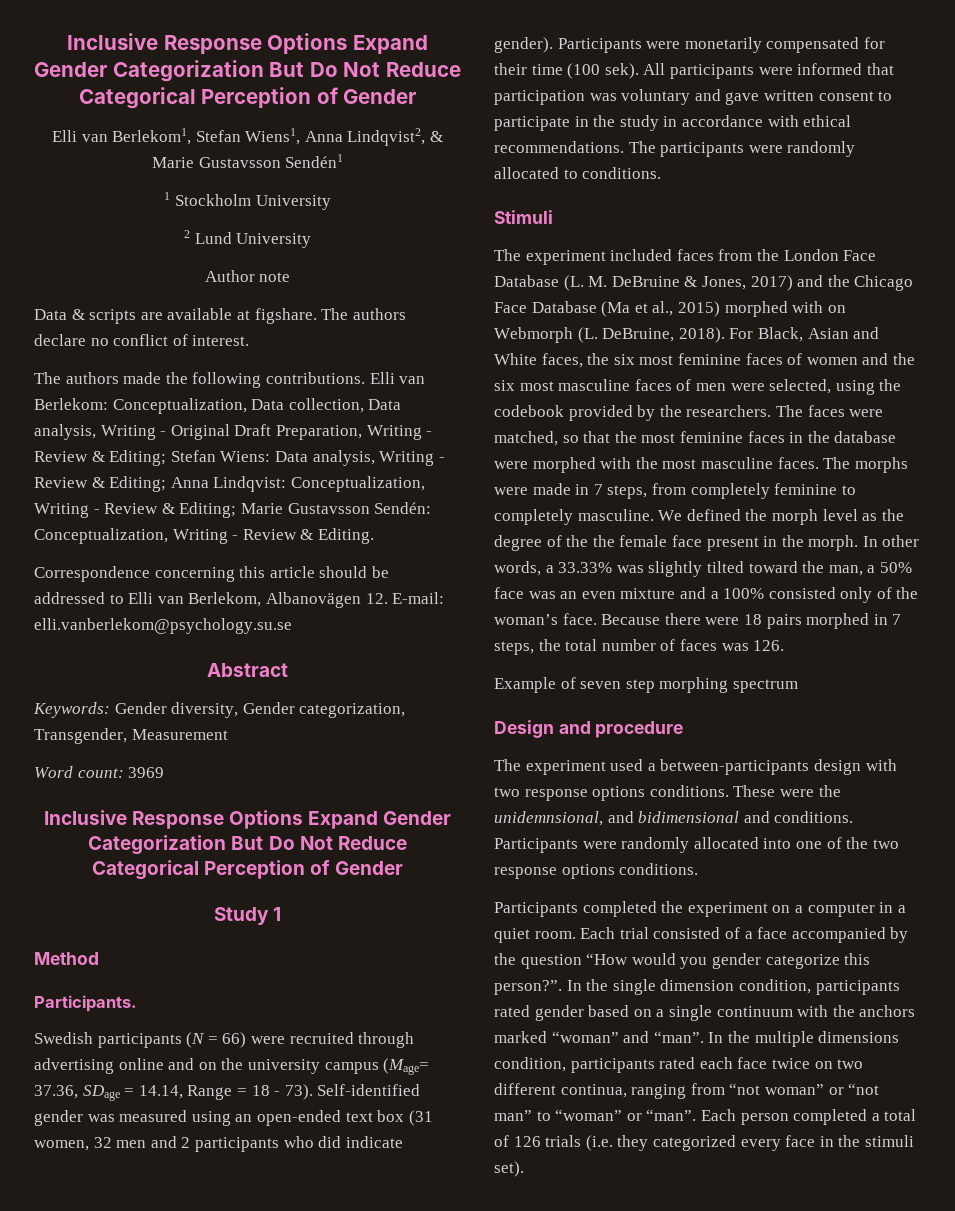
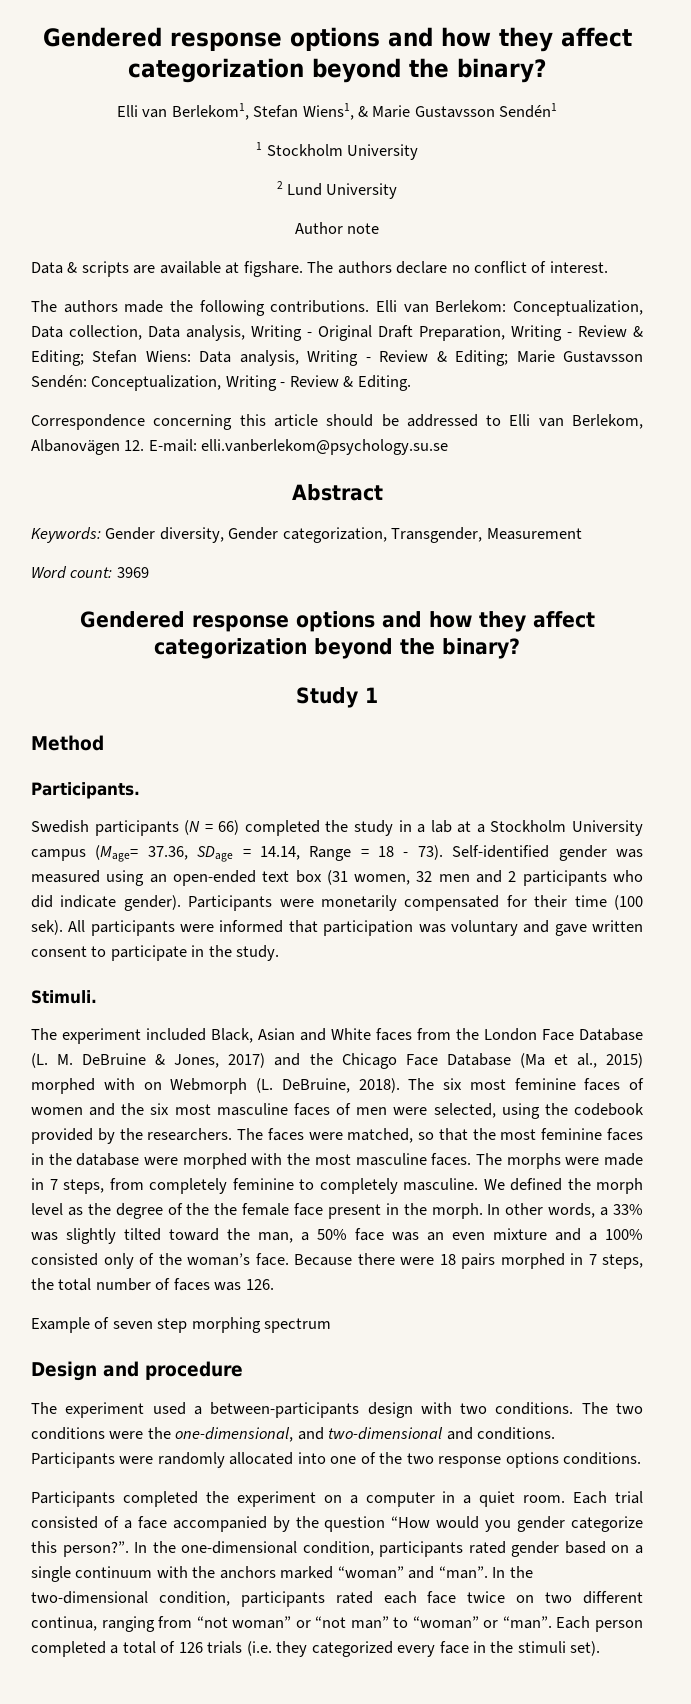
[67,33,428,54] [34,60,461,82] [78,87,417,109] Inclusive Response Options Expand Gender Categorization But Do Not Reduce Categorical Perception of Gender -> [42,27,632,52] [127,58,547,83] Gendered response options and how they affect categorization beyond the binary?
[304,128,426,146] Anna Lindqvist2, -> (354, 111) none
[170,476,425,492] [34,502,237,518] Anna Lindqvist: Conceptualization, Writing - Review & Editing; -> (509, 358) none
[43,810,452,829] [88,835,407,855] [91,860,404,880] Inclusive Response Options Expand Gender Categorization But Do Not Reduce Categorical Perception of Gender -> [79,611,595,632] [154,638,520,659] Gendered response options and how they affect categorization beyond the binary?
[250,1032,415,1048] [34,1058,320,1074] were recruited through advertising online and on the university -> [244,820,643,836] completed the study in a lab at a Stockholm University
[619,115,852,131] [494,141,856,157] [494,167,662,179] [494,210,553,224] study in accordance with ethical recommendations. The participants were randomly allocated to conditions. // Stimuli -> [236,945,280,961] [31,990,97,1004] study. // Stimuli.
(673, 255) none -> [211,1028,371,1043] Black, Asian and White
[729,327,880,342] [494,353,610,368] For Black, Asian and White faces, the -> [408,1078,435,1090] The
[558,562,613,573] 33.33% -> [612,1204,643,1215] 33%
[524,785,841,801] [494,811,740,826] response options conditions. These were the unidemnsional, and bidimensional -> [495,1402,643,1415] [31,1427,444,1442] conditions. The two conditions were the one-dimensional, and two-dimensional
[612,979,735,995] single dimension -> [181,1541,298,1554] one-dimensional
[754,1031,900,1047] multiple dimensions -> [31,1591,148,1604] two-dimensional

